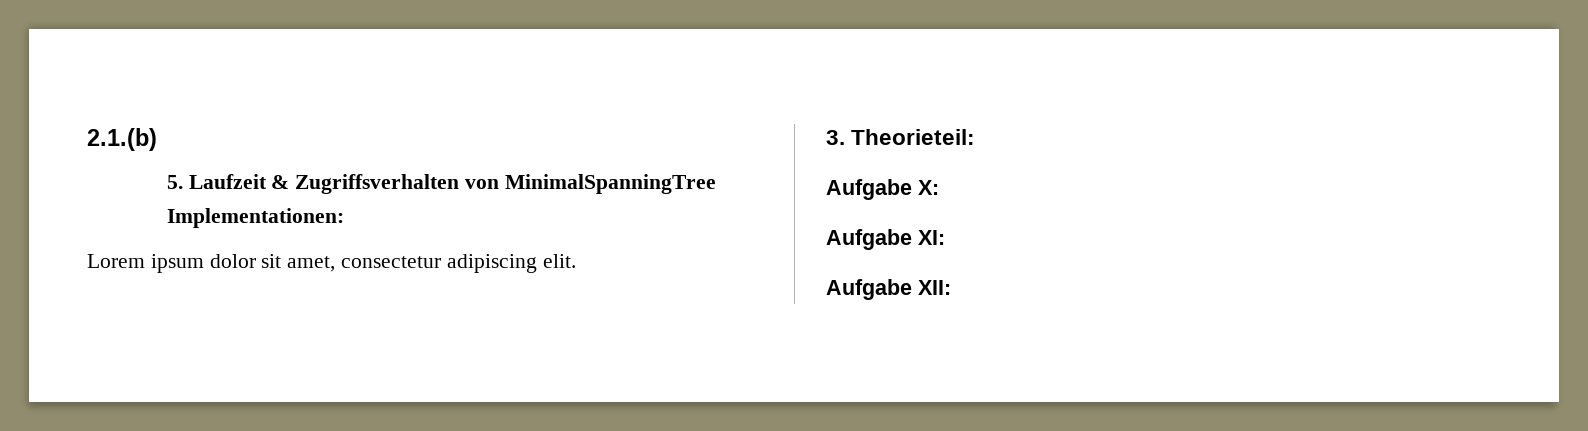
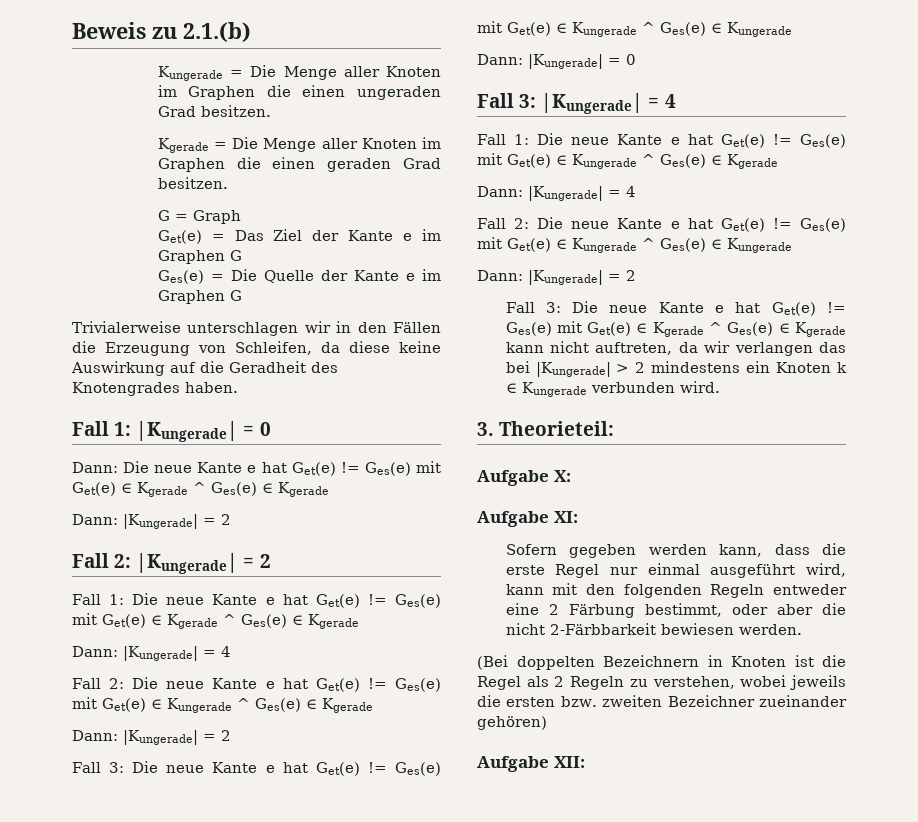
(87, 139) none -> [72,22,177,39] Beweis zu
[166,174,716,194] [166,208,344,228] [87,254,576,273] 5. Laufzeit & Zugriffsverhalten von MinimalSpanningTree Implementationen: // Lorem ipsum dolor sit amet, consectetur adipiscing elit. -> [157,65,441,81] [157,85,441,100] [157,105,271,117] [157,137,441,153] [157,157,441,172] [157,177,228,189] [157,210,241,224] [157,229,441,244] [157,250,242,264] [157,269,442,284] [157,290,242,304] [72,321,442,336] [72,341,441,356] [71,361,338,376] [72,382,238,396] [72,421,271,442] [72,461,441,476] [72,482,329,497] [72,514,231,529] [72,553,271,574] [72,593,441,608] [72,613,359,629] [72,646,231,661] [72,677,441,692] [72,697,373,713] [72,730,231,745] [72,761,441,776] [477,21,792,37] [477,54,636,69] [477,93,676,114] [477,133,846,148] [477,153,778,169] [477,186,636,201] [477,217,846,232] [477,237,792,253] [477,270,636,285] [505,301,846,316] [505,321,846,337] [505,341,846,356] [505,361,847,377] [505,381,720,397] Kungerade = Die Menge aller Knoten im Graphen die einen ungeraden Grad besitzen. // Kgerade = Die Menge aller Knoten im Graphen die einen geraden Grad besitzen. // G = Graph // Get(e) = Das Ziel der Kante e im Graphen G // Ges(e) = Die Quelle der Kante e im Graphen G // Trivialerweise unterschlagen wir in den Fällen die Erzeugung von Schleifen, da diese keine Auswirkung auf die Geradheit des Knotengrades haben. // Fall 1: |Kungerade| = 0 // Dann: Die neue Kante e hat Get(e) != Ges(e) mit Get(e) ∈ Kgerade ^ Ges(e) ∈ Kgerade // Dann: |Kungerade| = 2 // Fall 2: |Kungerade| = 2 // Fall 1: Die neue Kante e hat Get(e) != Ges(e) mit Get(e) ∈ Kgerade ^ Ges(e) ∈ Kgerade // Dann: |Kungerade| = 4 // Fall 2: Die neue Kante e hat Get(e) != Ges(e) mit Get(e) ∈ Kungerade ^ Ges(e) ∈ Kgerade // Dann: |Kungerade| = 2 // Fall 3: Die neue Kante e hat Get(e) != Ges(e) mit Get(e) ∈ Kungerade ^ Ges(e) ∈ Kungerade // Dann: |Kungerade| = 0 // Fall 3: |Kungerade| = 4 // Fall 1: Die neue Kante e hat Get(e) != Ges(e) mit Get(e) ∈ Kungerade ^ Ges(e) ∈ Kgerade // Dann: |Kungerade| = 4 // Fall 2: Die neue Kante e hat Get(e) != Ges(e) mit Get(e) ∈ Kungerade ^ Ges(e) ∈ Kungerade // Dann: |Kungerade| = 2 // Fall 3: Die neue Kante e hat Get(e) != Ges(e) mit Get(e) ∈ Kgerade ^ Ges(e) ∈ Kgerade kann nicht auftreten, da wir verlangen das bei |Kungerade| > 2 mindestens ein Knoten k ∈ Kungerade verbunden wird.
(945, 237) none -> [505,543,846,558] [505,563,846,578] [505,583,847,598] [505,603,846,618] [505,623,802,635] [477,655,846,670] [477,675,846,690] [477,695,847,707] [477,716,547,730] // Sofern gegeben werden kann, dass die erste Regel nur einmal ausgeführt wird, kann mit den folgenden Regeln entweder eine 2 Färbung bestimmt, oder aber die nicht 2-Färbbarkeit bewiesen werden. // (Bei doppelten Bezeichnern in Knoten ist die Regel als 2 Regeln zu verstehen, wobei jeweils die ersten bzw. zweiten Bezeichner zueinander gehören)

